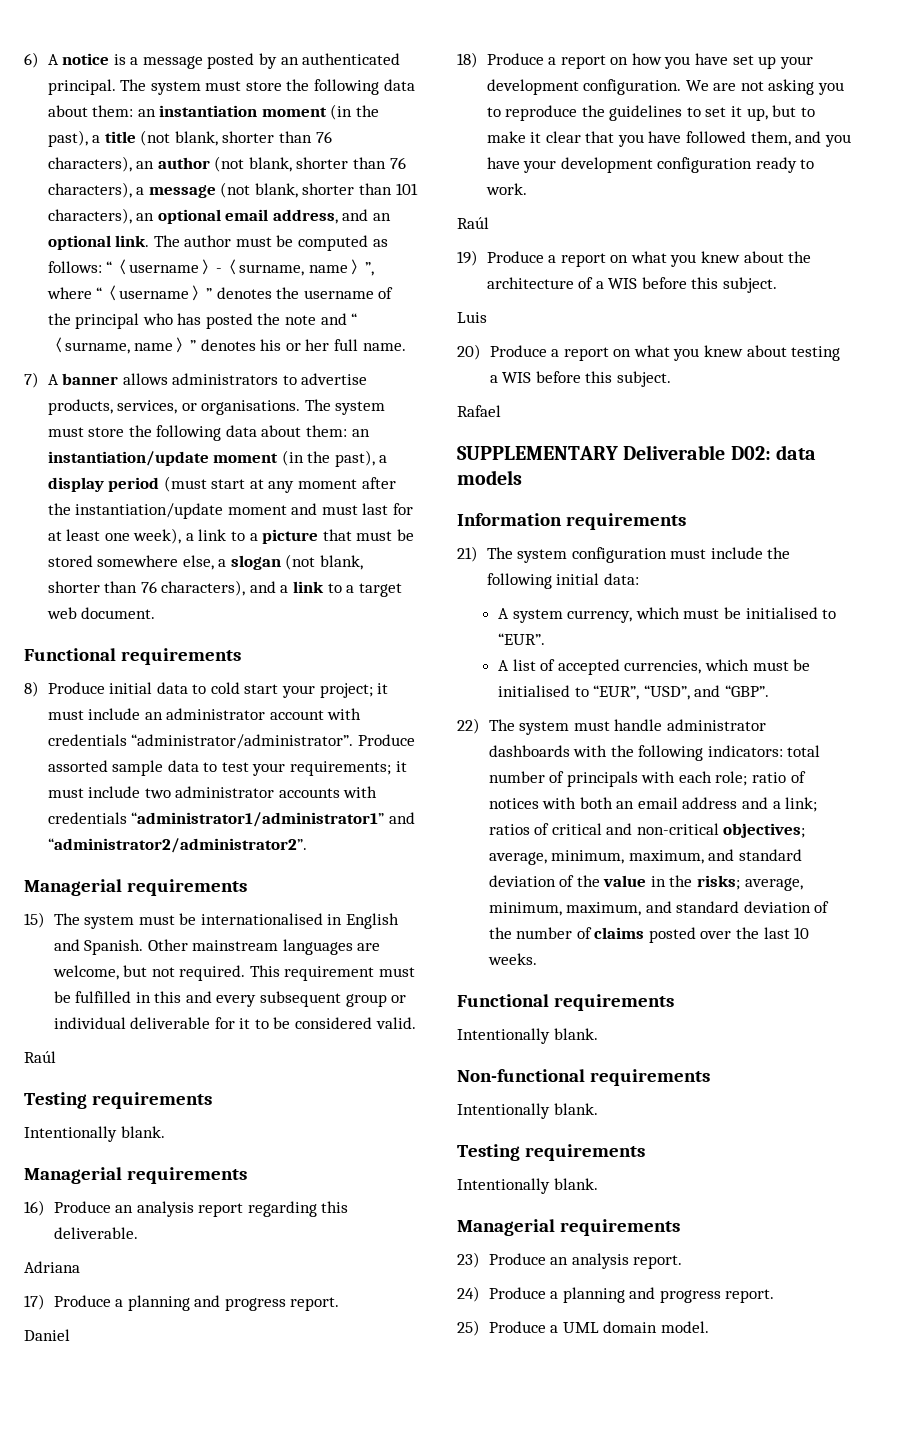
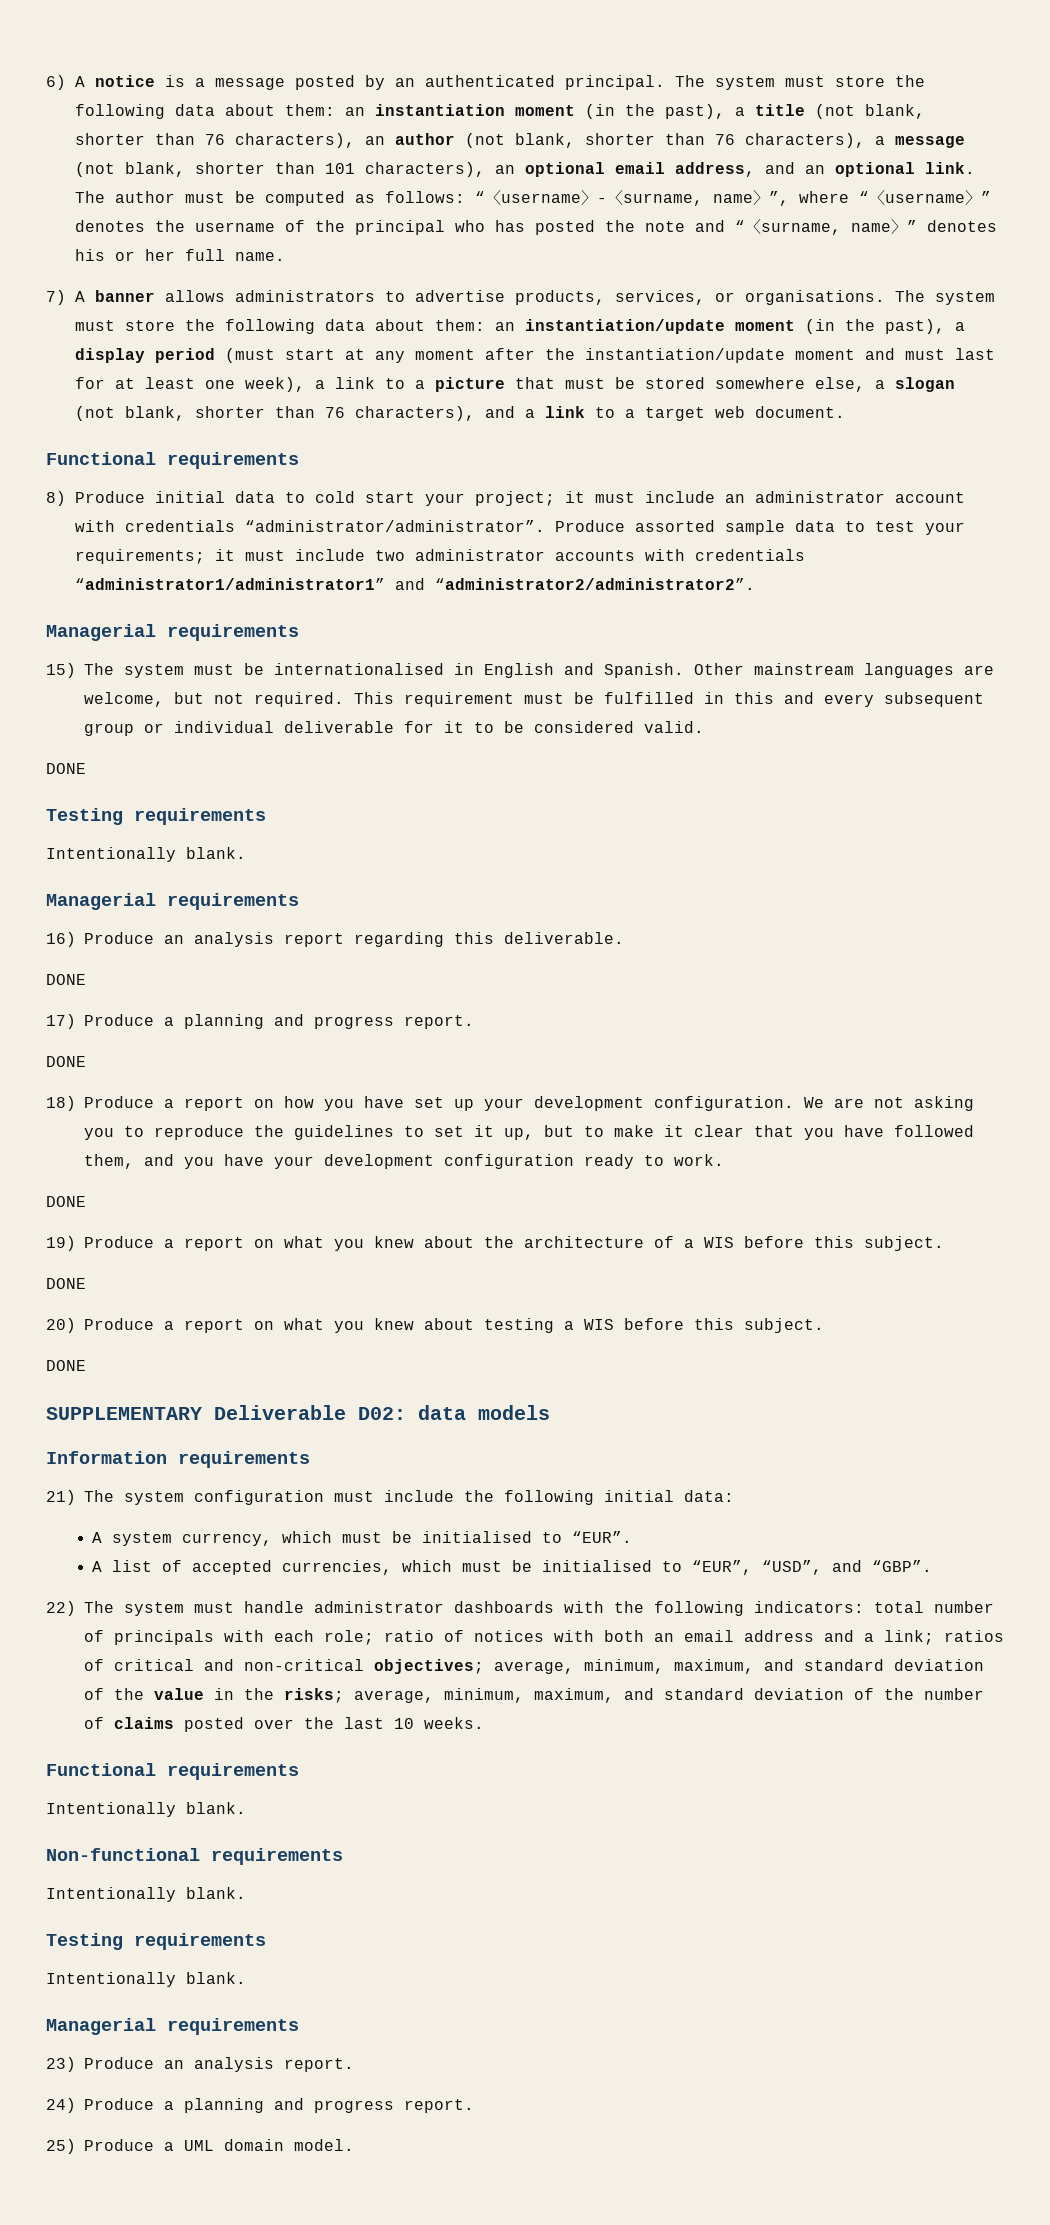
[24,1051,56,1063] Raúl -> [46,763,86,774] DONE
[24,1261,80,1273] Adriana -> [46,974,86,985] DONE
[24,1329,70,1341] Daniel -> [46,1056,86,1067] DONE
[457,217,489,229] Raúl -> [46,1196,86,1207] DONE
[457,312,487,323] Luis -> [46,1278,86,1289] DONE
[457,405,501,417] Rafael -> [46,1360,86,1371] DONE

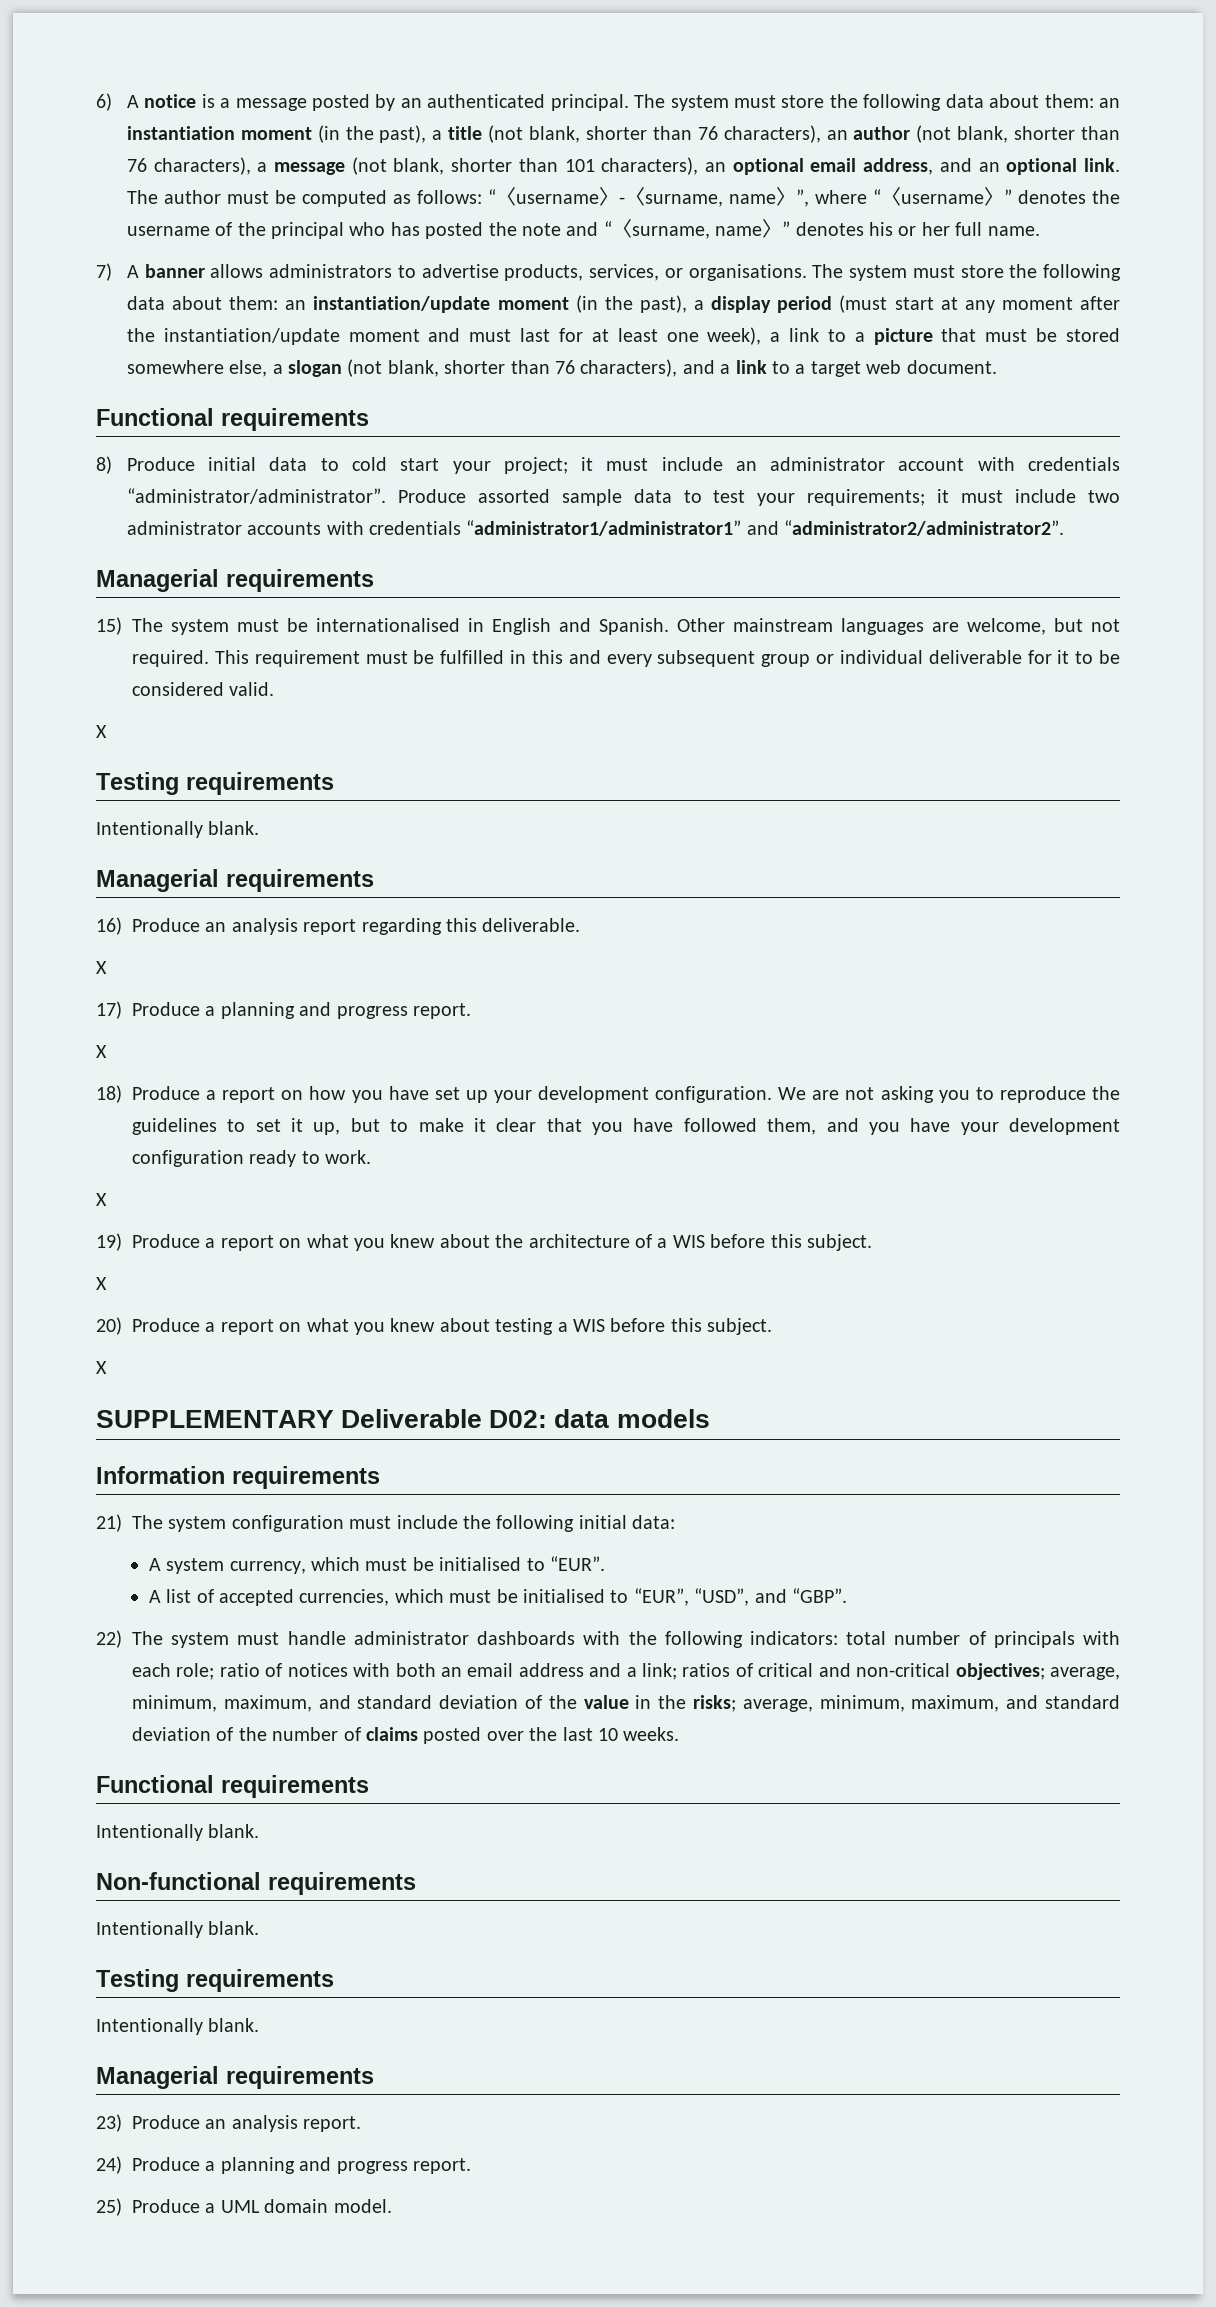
[46,763,86,774] DONE -> [96,725,107,738] X
[46,974,86,985] DONE -> [96,961,107,974] X
[46,1056,86,1067] DONE -> [96,1045,107,1058] X
[46,1196,86,1207] DONE -> [96,1193,107,1206] X
[46,1278,86,1289] DONE -> [96,1277,107,1290] X
[46,1360,86,1371] DONE -> [96,1361,107,1374] X

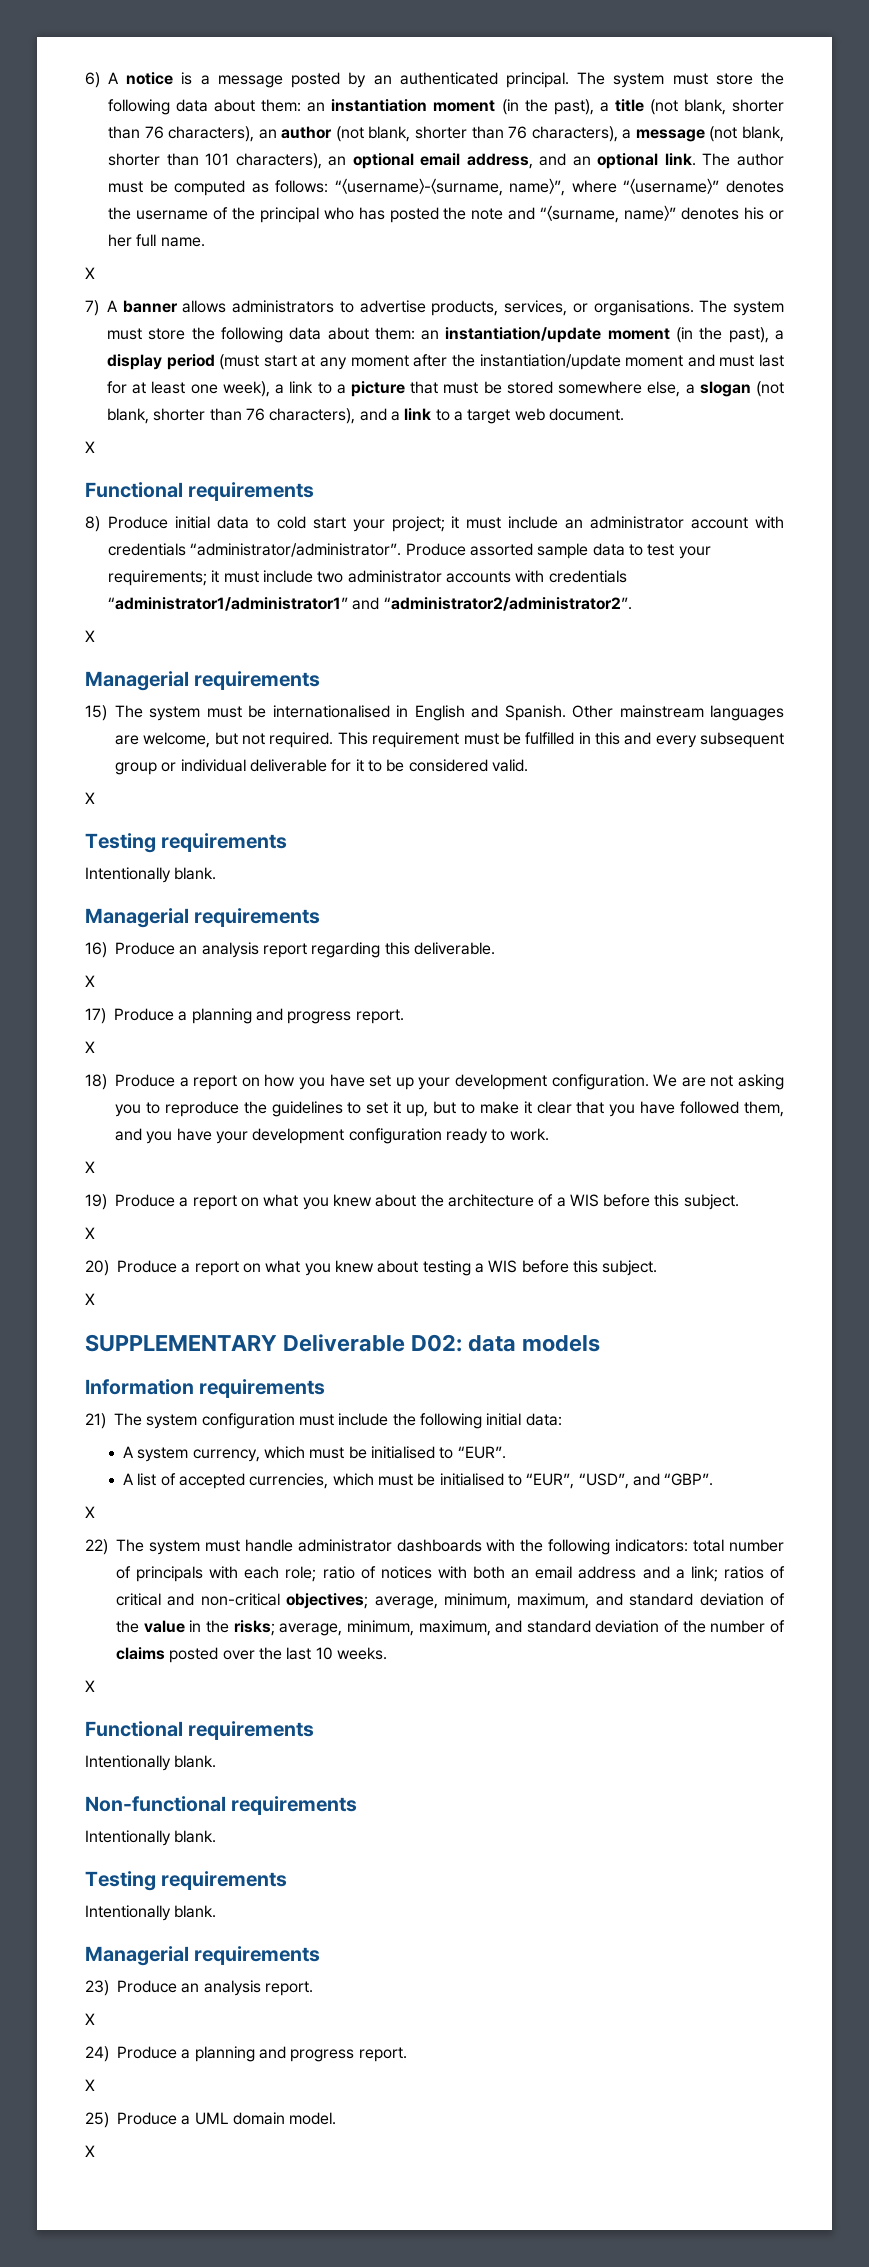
(1040, 231) none -> [85,267,95,279] // X
(997, 367) none -> [85,441,95,453] // X
(1065, 528) none -> [85,630,95,642] // X
(848, 1595) none -> [85,1506,95,1518] // X
(680, 1734) none -> [85,1680,95,1692] // X
(362, 2124) none -> [85,2013,95,2025] // X
(471, 2166) none -> [85,2079,95,2091] // X
(392, 2206) none -> [85,2145,95,2157] // X

